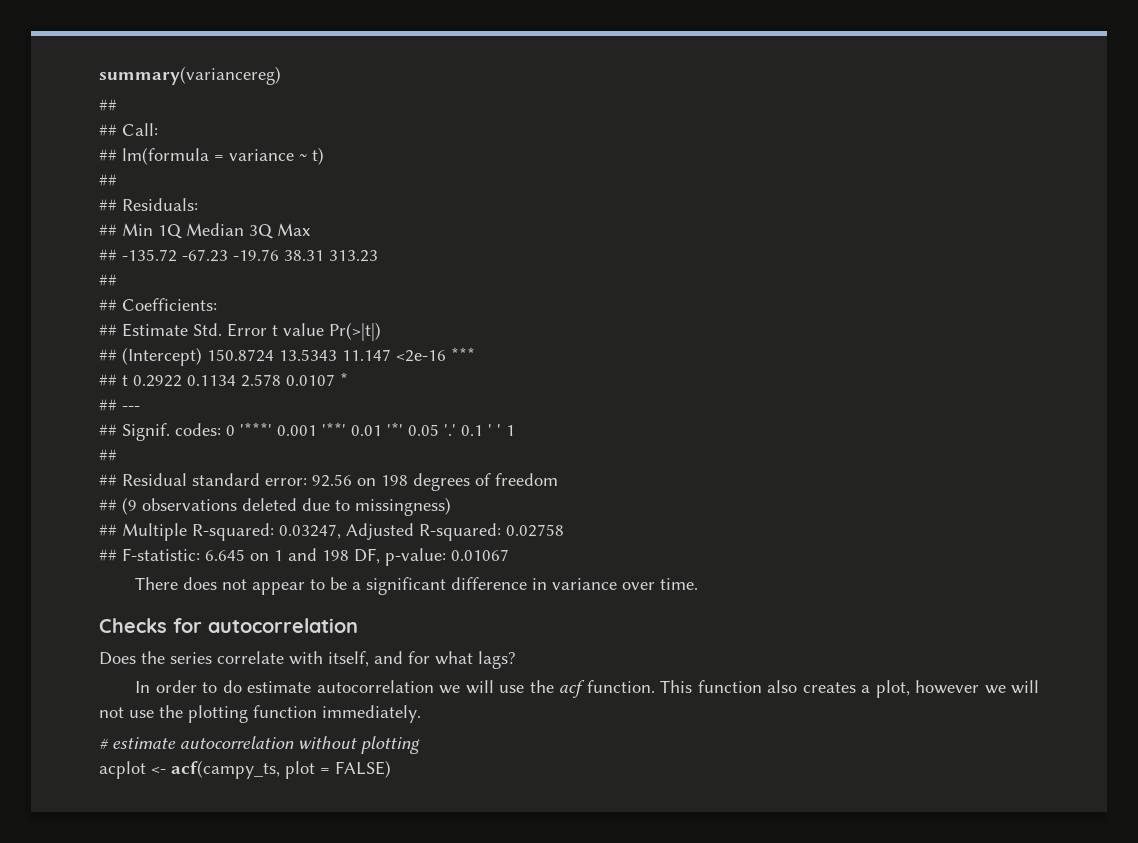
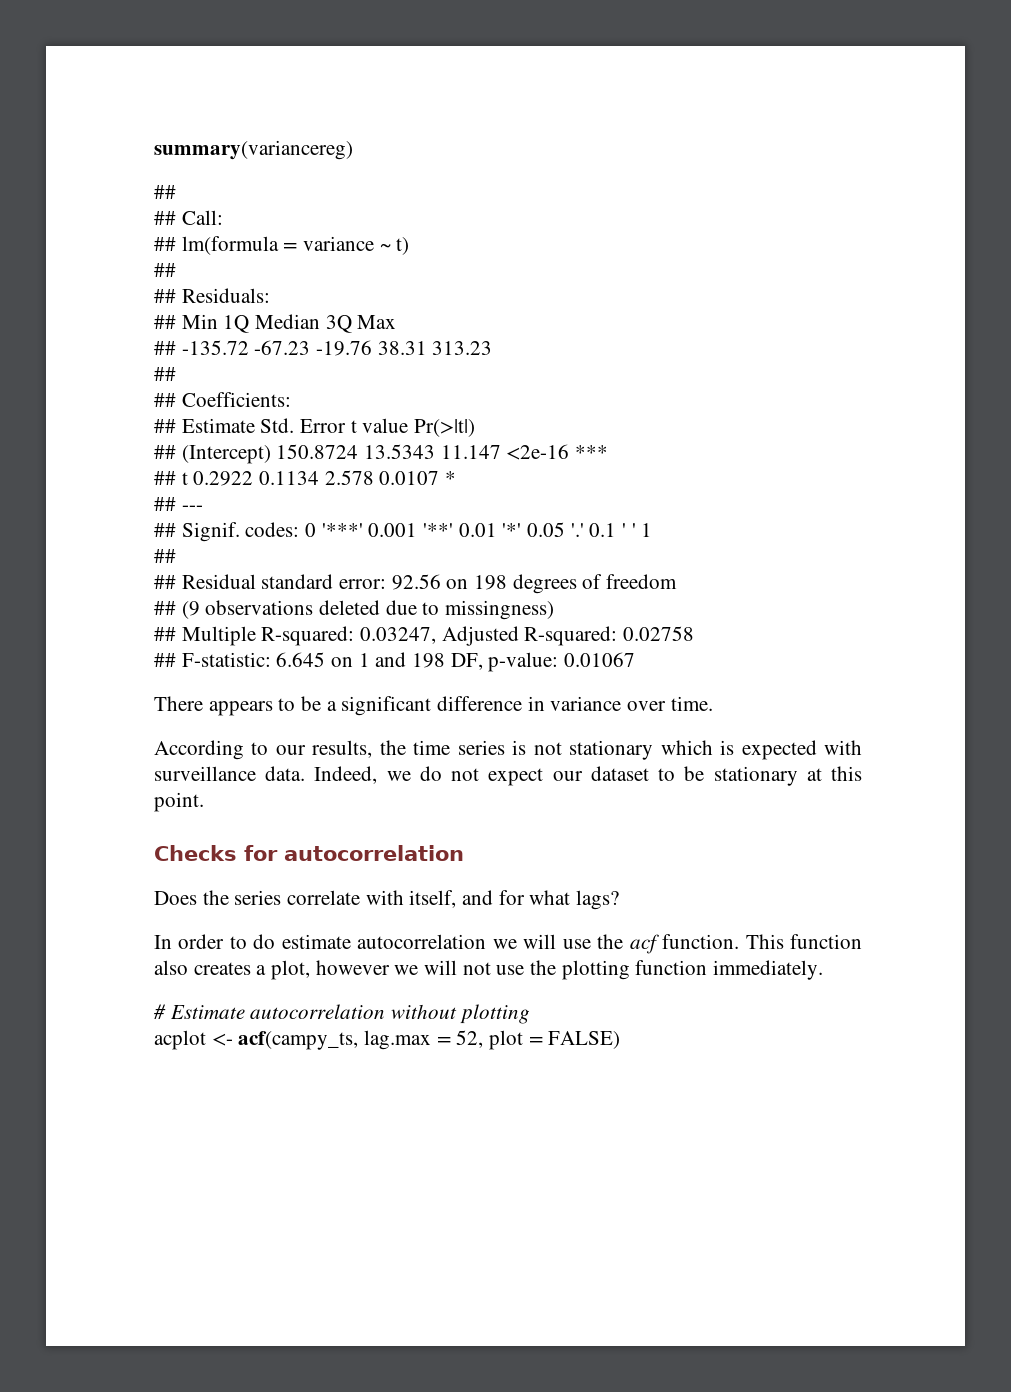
[183,577,306,595] does not appear -> [208,701,273,716] appears
(699, 584) none -> [154,740,862,760] [154,766,863,786] [154,792,204,812] // According to our results, the time series is not stationary which is expected with surveillance data. Indeed, we do not expect our dataset to be stationary at this point.
[112,737,176,749] estimate -> [169,1005,245,1019] Estimate
(280, 769) none -> [364,1030,484,1050] lag.max = 52,

